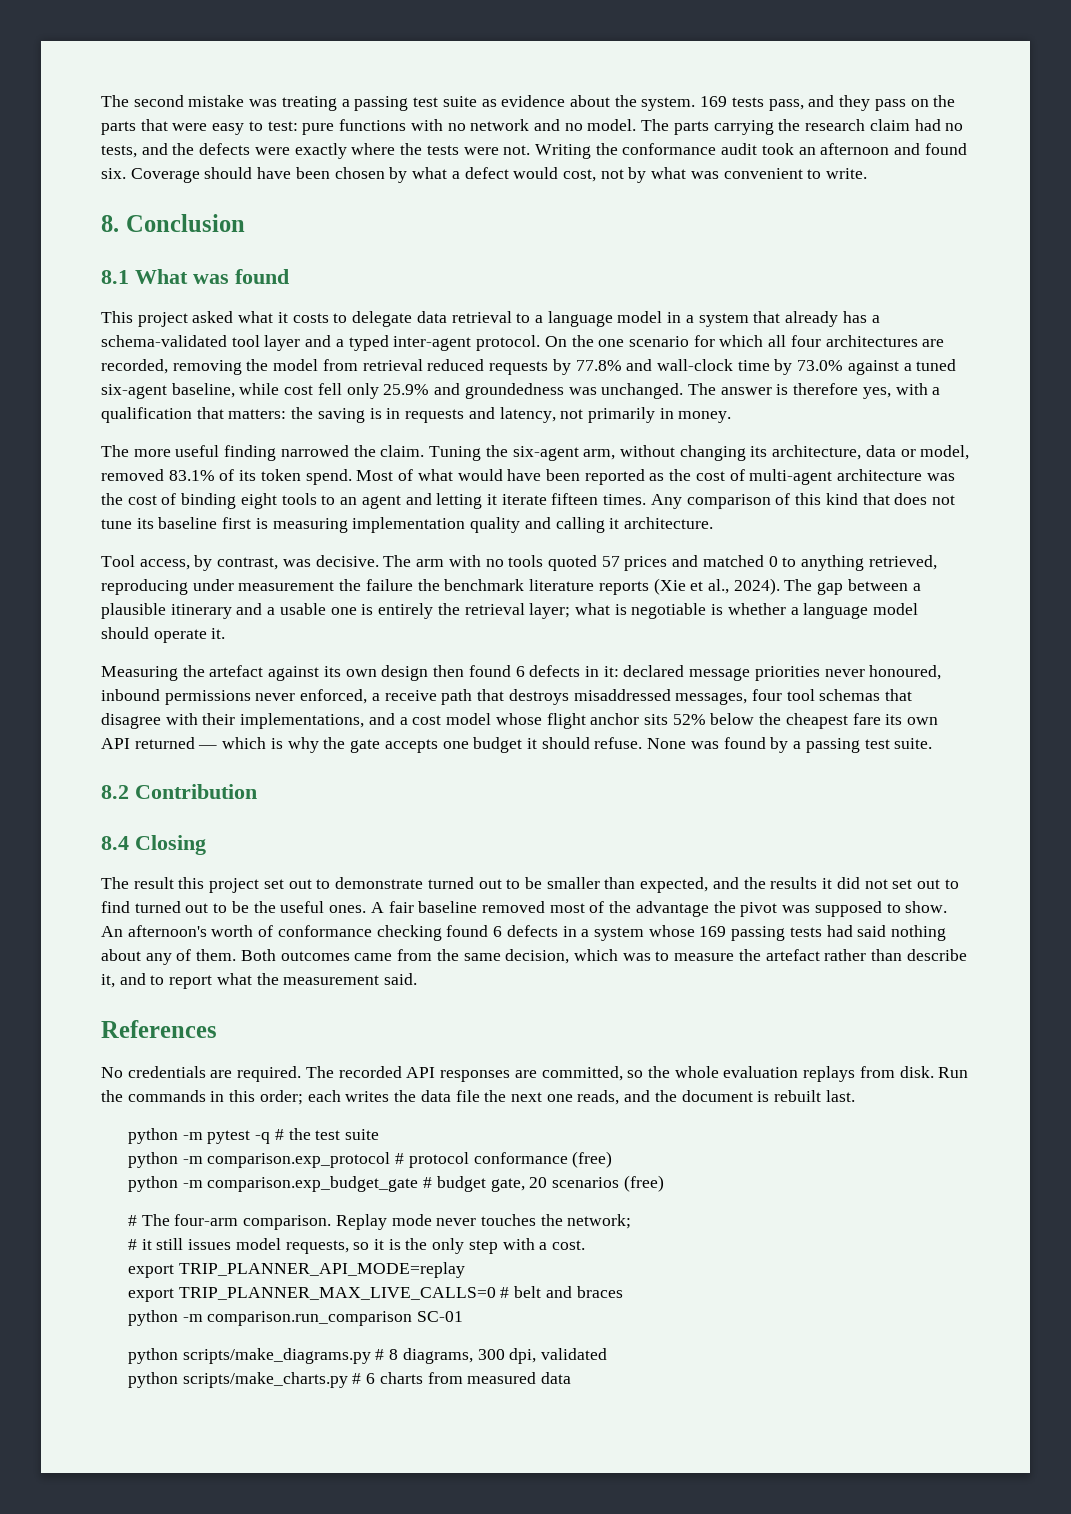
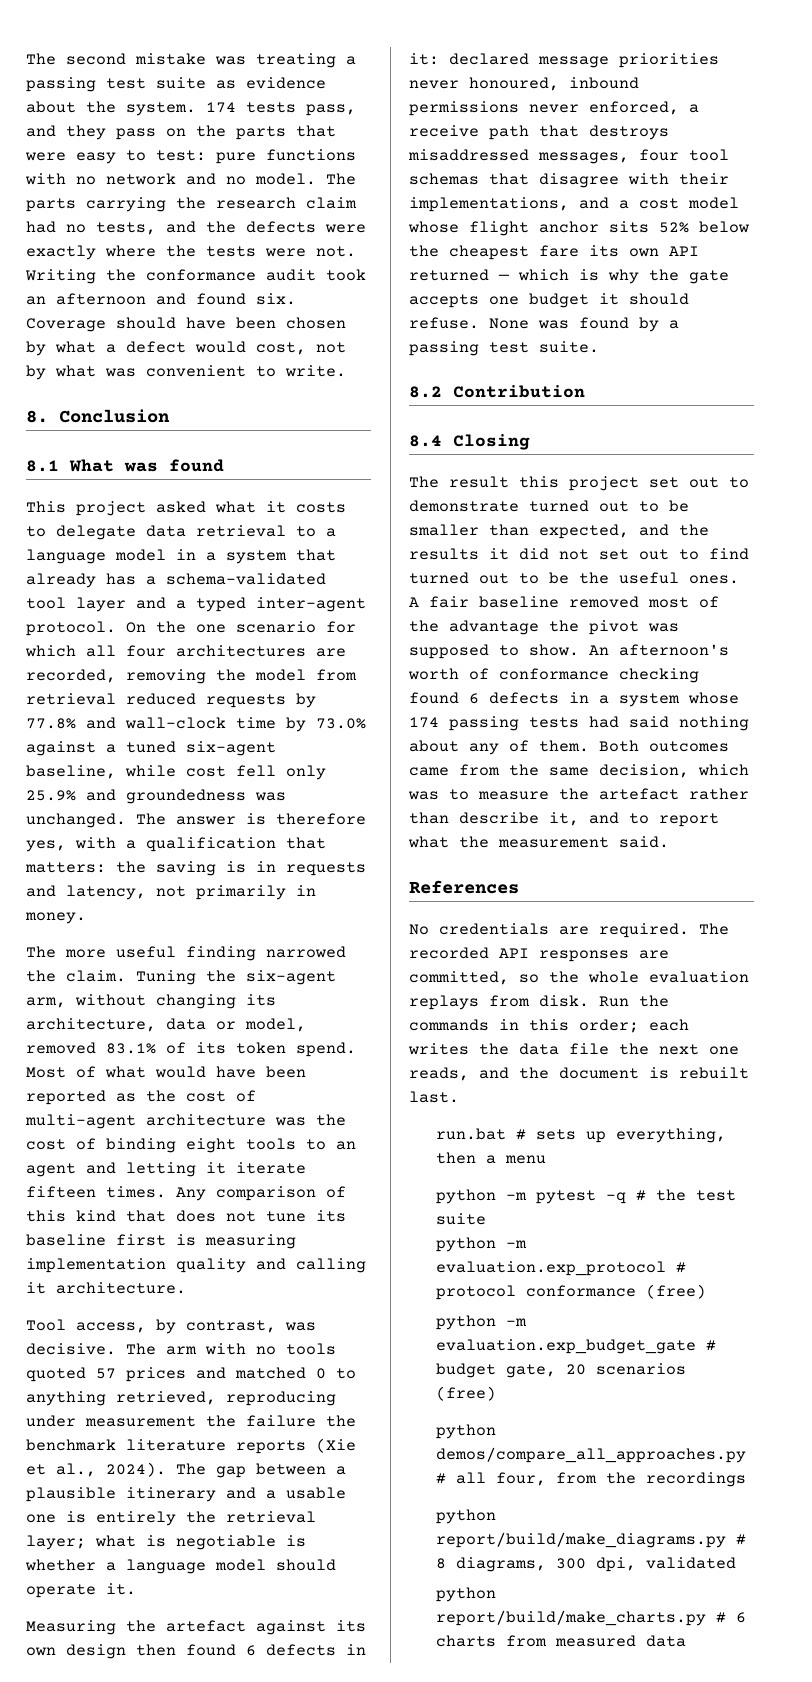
[700,96,728,107] 169 -> [206,102,236,113] 174
[699,926,727,937] 169 -> [409,717,439,728] 174
(855, 1096) none -> [436,1128,727,1143] [436,1152,547,1164] // run.bat # sets up everything, then a menu
[207,1152,391,1168] comparison.exp_protocol -> [436,1261,667,1276] evaluation.exp_protocol
[207,1176,419,1192] comparison.exp_budget_gate -> [436,1339,697,1354] evaluation.exp_budget_gate
[127,1214,632,1230] [127,1238,586,1254] [127,1262,465,1278] [127,1286,623,1302] [127,1310,464,1326] [127,1348,371,1364] # The four-arm comparison. Replay mode never touches the network; // # it still issues model requests, so it is the only step with a cost. // export TRIP_PLANNER_API_MODE=replay // export TRIP_PLANNER_MAX_LIVE_CALLS=0 # belt and braces // python -m comparison.run_comparison SC-01 // python scripts/make_diagrams.py -> [436,1424,497,1439] [436,1447,747,1463] [436,1472,747,1487] [436,1509,497,1524] [436,1532,727,1548] python demos/compare_all_approaches.py # all four, from the recordings // python report/build/make_diagrams.py
[182,1372,348,1388] scripts/make_charts.py -> [436,1610,707,1626] report/build/make_charts.py

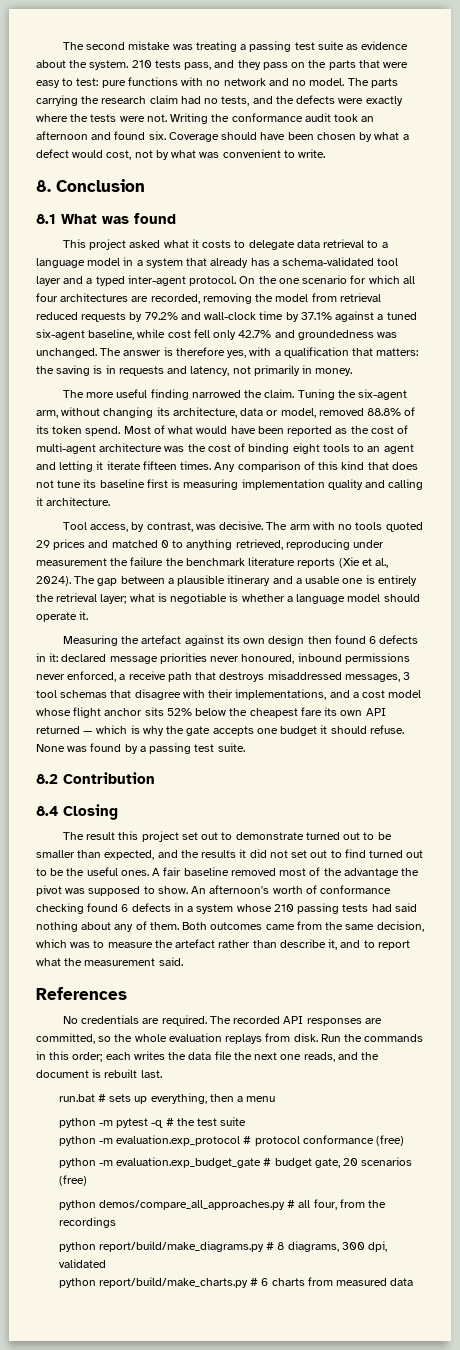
[206,102,236,113] 174 -> [131,60,152,68] 210
[26,718,76,729] 77.8% -> [144,312,178,320] 79.2%
[316,718,366,729] 73.0% -> [300,312,332,320] 37.1%
[26,790,76,801] 25.9% -> [238,330,272,338] 42.7%
[106,1043,156,1054] 83.1% -> [367,408,402,416] 88.8%
[96,1368,116,1379] 57 -> [36,540,50,548] 29
[639,149,679,161] four -> [403,672,411,680] 3
[409,717,439,728] 174 -> [273,904,294,912] 210

